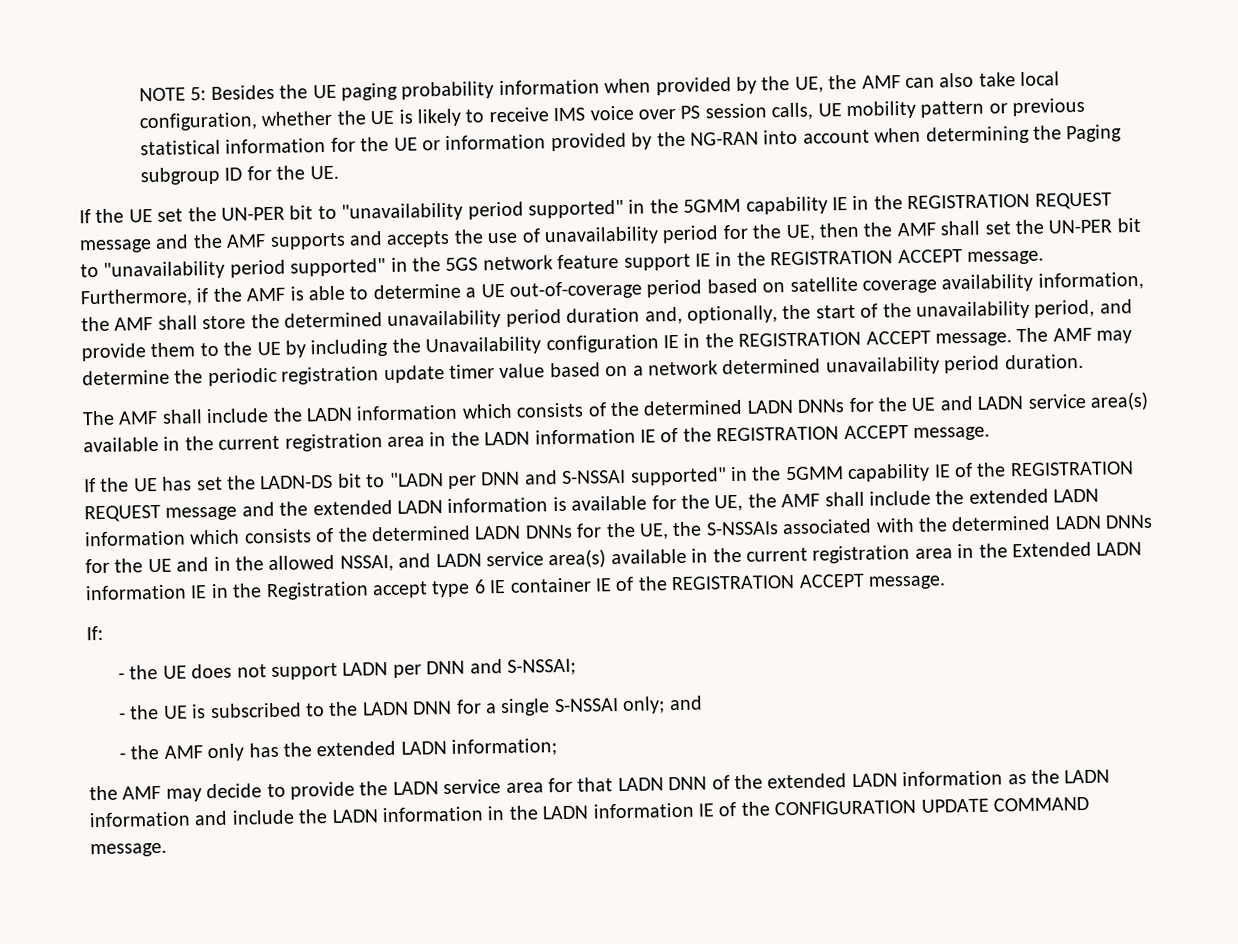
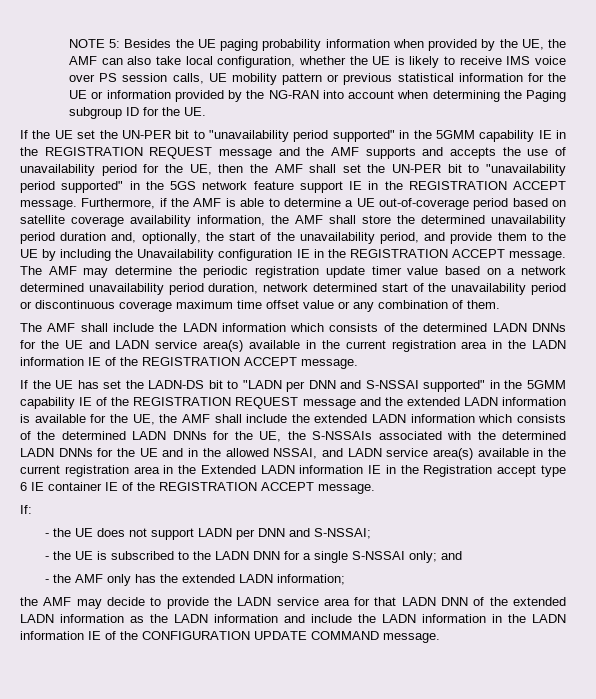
[1004,353,1084,370] duration. -> [208,283,567,295] [20,300,500,312] duration, network determined start of the unavailability period or discontinuous coverage maximum time offset value or any combination of them.

